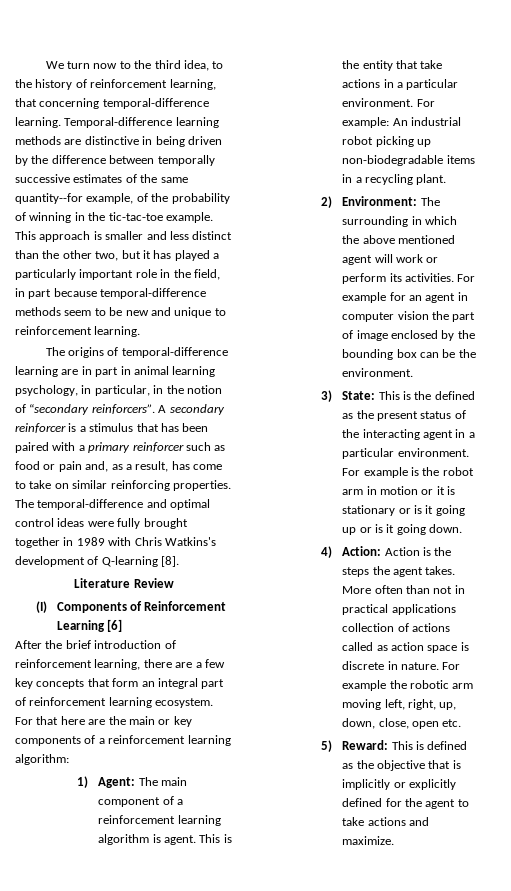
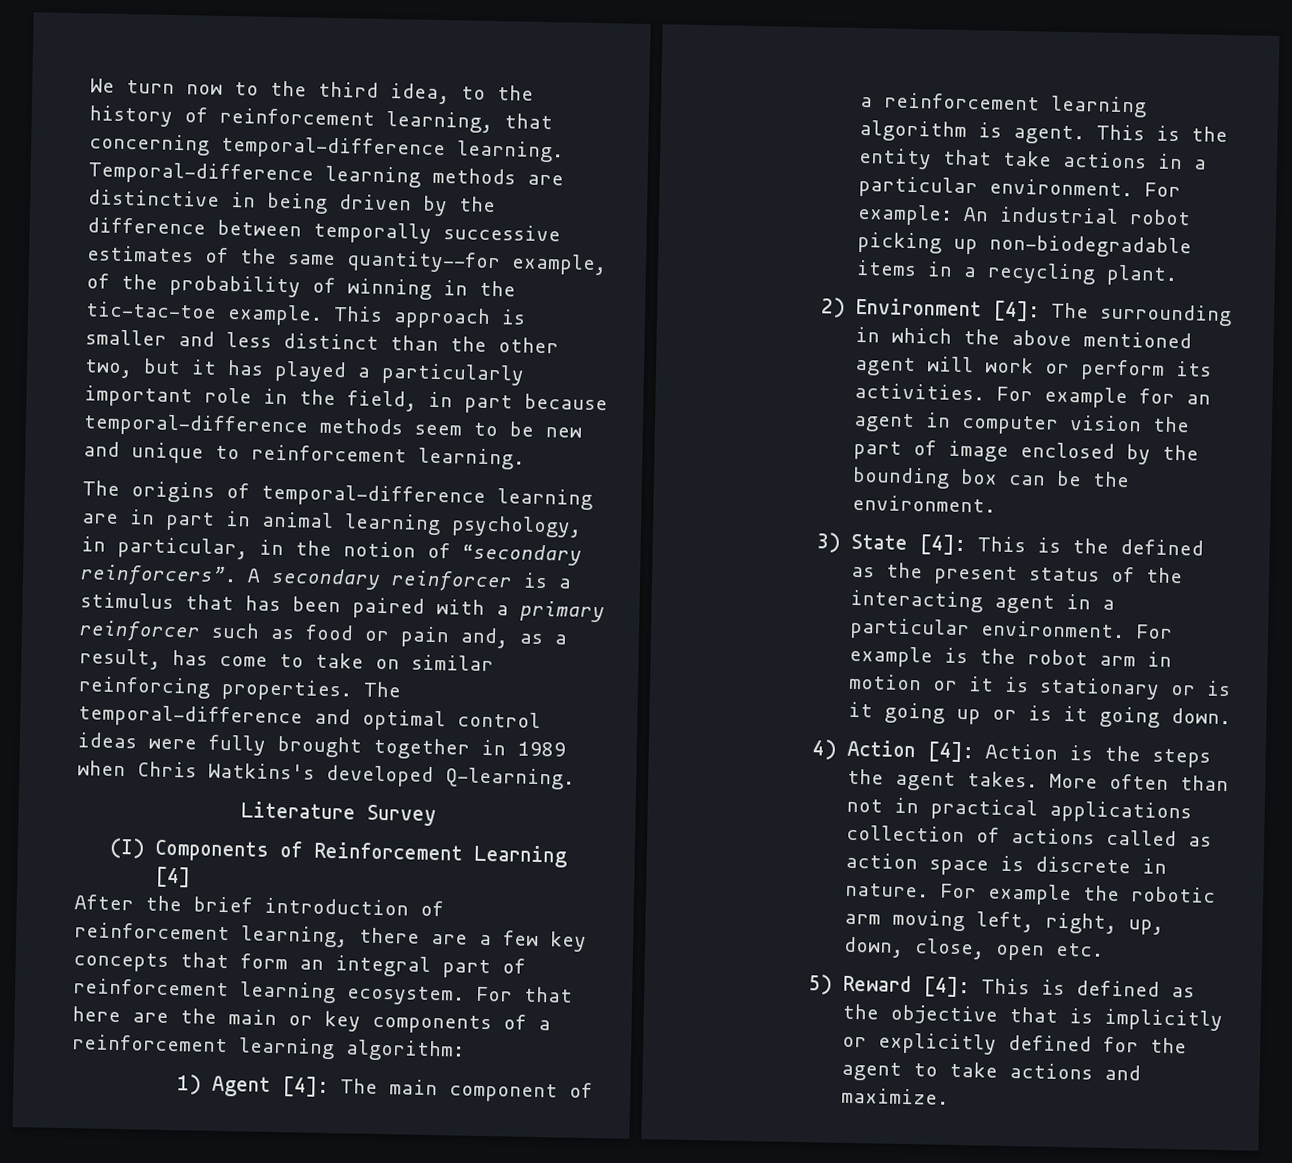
[108,537,132,546] with -> [77,760,126,777] when
[15,556,180,567] development of Q-learning [8]. -> [326,764,575,790] developed Q-learning.
[133,578,174,588] Review -> [367,804,437,827] Survey
[106,619,122,632] [6] -> [154,866,191,888] [4]
[98,777,136,788] Agent: -> [212,1075,330,1098] Agent [4]:
[342,196,418,206] Environment: -> [856,297,1041,322] Environment [4]:
[342,391,376,400] State: -> [851,533,967,556] State [4]:
[342,546,382,556] Action: -> [847,739,976,763] Action [4]:
[342,740,389,750] Reward: -> [843,974,971,998] Reward [4]:

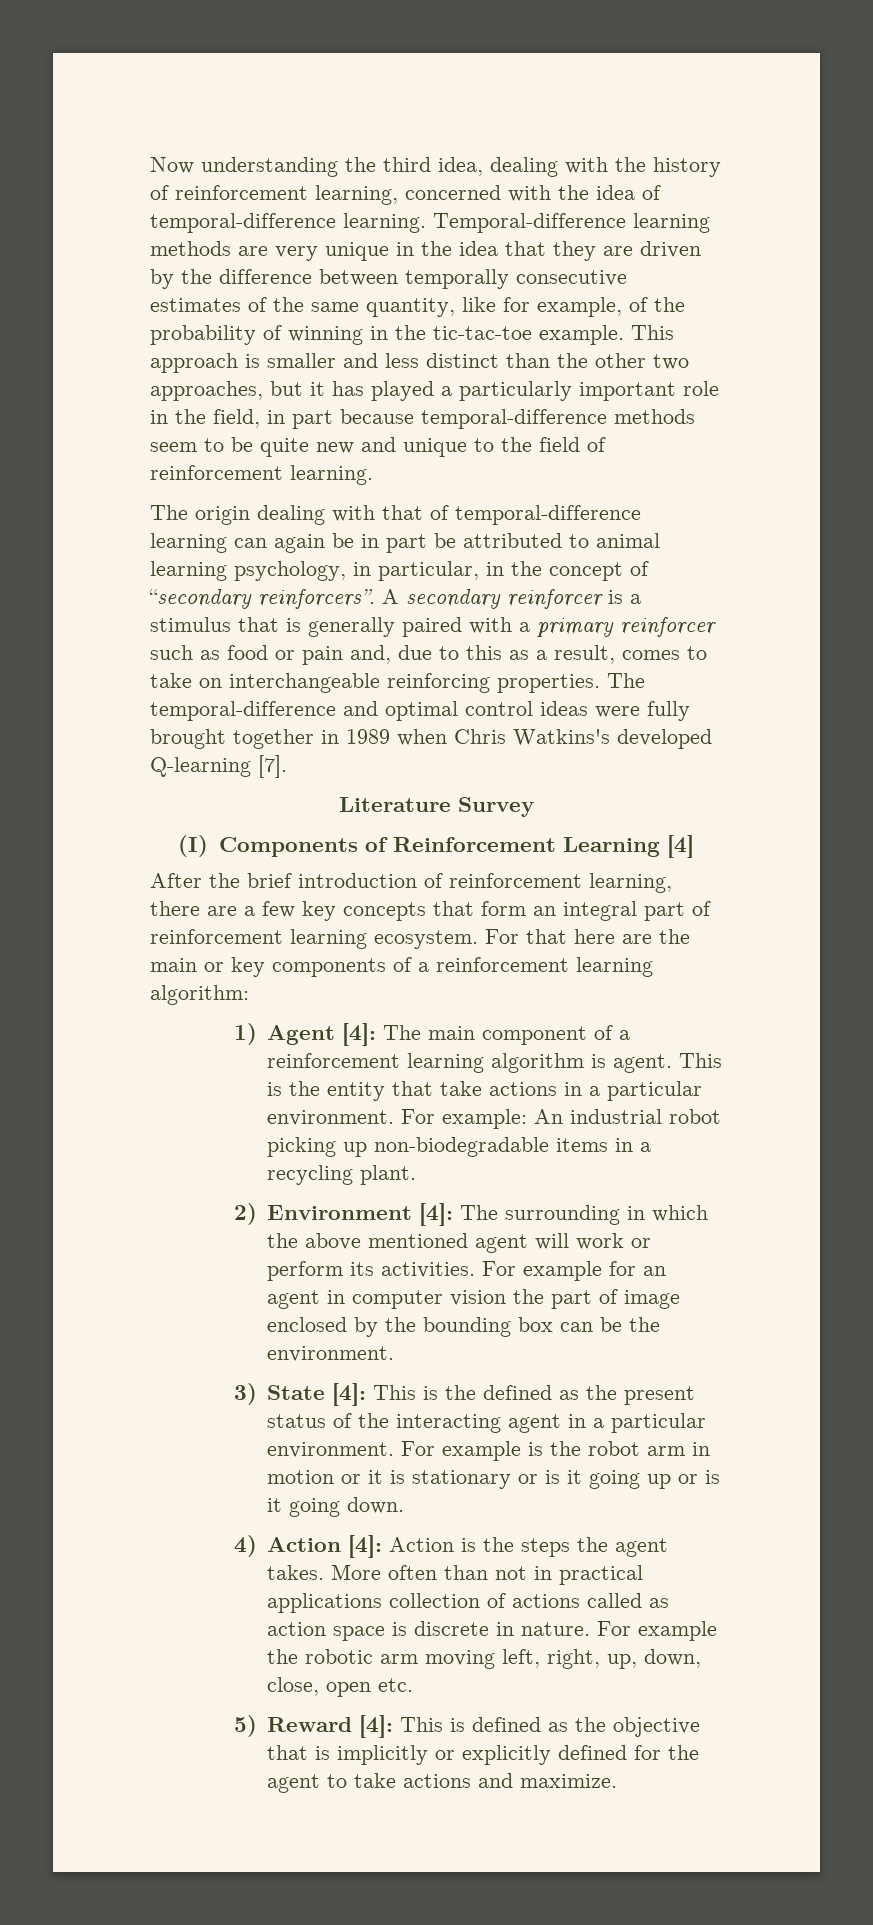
[90,78,259,96] We turn now to -> [150,157,338,177] Now understanding
[461,86,486,100] to -> [490,157,608,177] dealing with
[504,113,553,130] [89,133,210,156] that concerning -> [405,185,661,202] concerned with the idea of
[88,189,328,214] distinctive in being -> [275,241,633,261] very unique in the idea that they are
[443,224,561,242] successive -> [516,270,627,286] consecutive
[346,250,501,274] quantity--for -> [366,297,530,317] quantity, like for
[84,359,133,379] two, -> [653,354,689,370] [150,381,263,401] two approaches,
(535, 429) none -> [260,438,309,457] quite
(240, 452) none -> [501,437,606,452] the field of
[131,481,593,510] [82,509,251,531] origins of temporal-difference learning are in part in -> [195,505,641,525] [150,533,589,553] origin dealing with that of temporal-difference learning can again be in part be attributed to
[343,541,416,558] notion -> [549,562,623,581] concept
[245,595,341,613] has been -> [286,617,395,637] is generally
(509, 638) none -> [398,645,502,660] due to this
[172,650,268,667] has come -> [622,650,680,660] comes
[411,654,494,672] similar -> [229,673,380,693] interchangeable
[445,767,575,790] Q-learning. -> [150,755,287,778] Q-learning [7].

